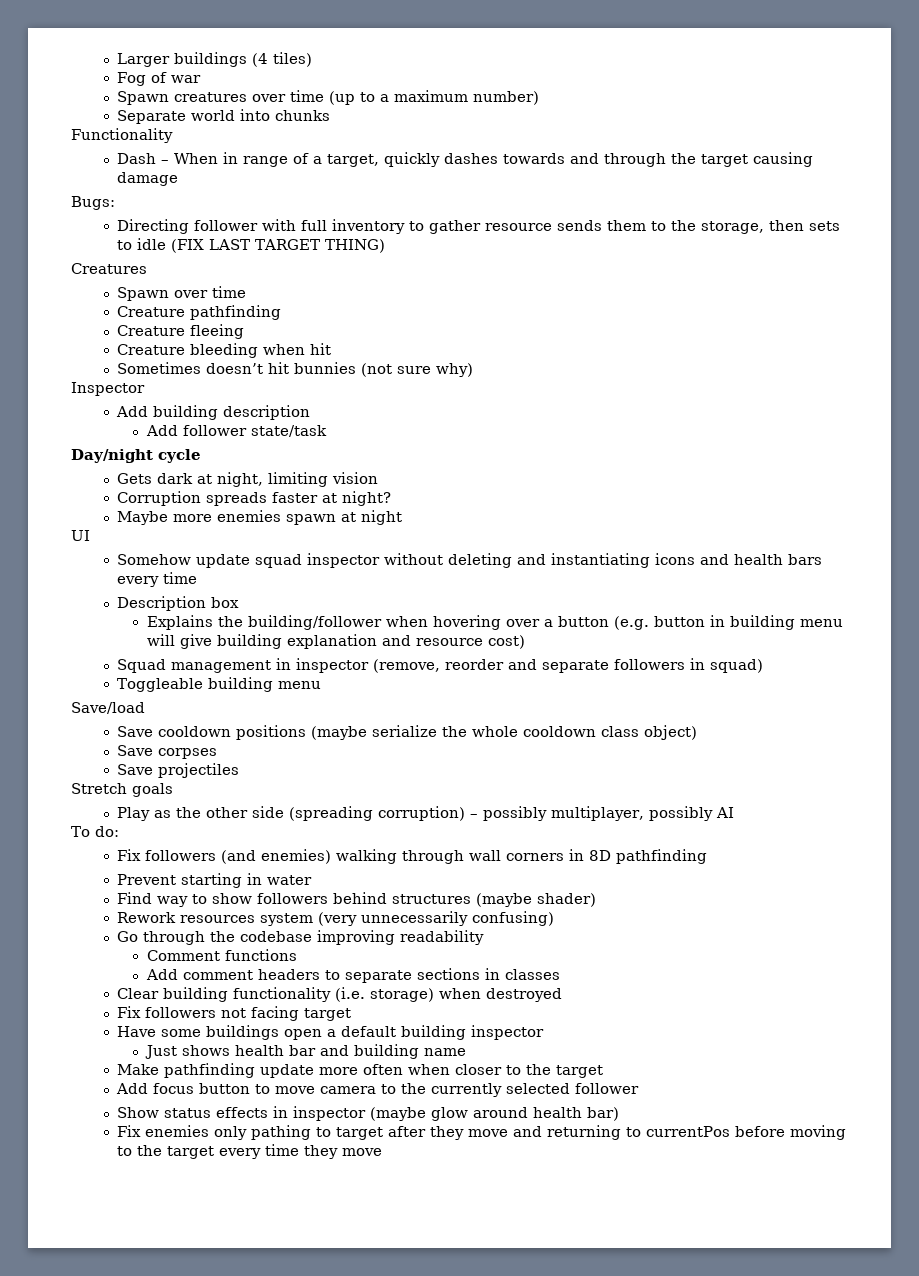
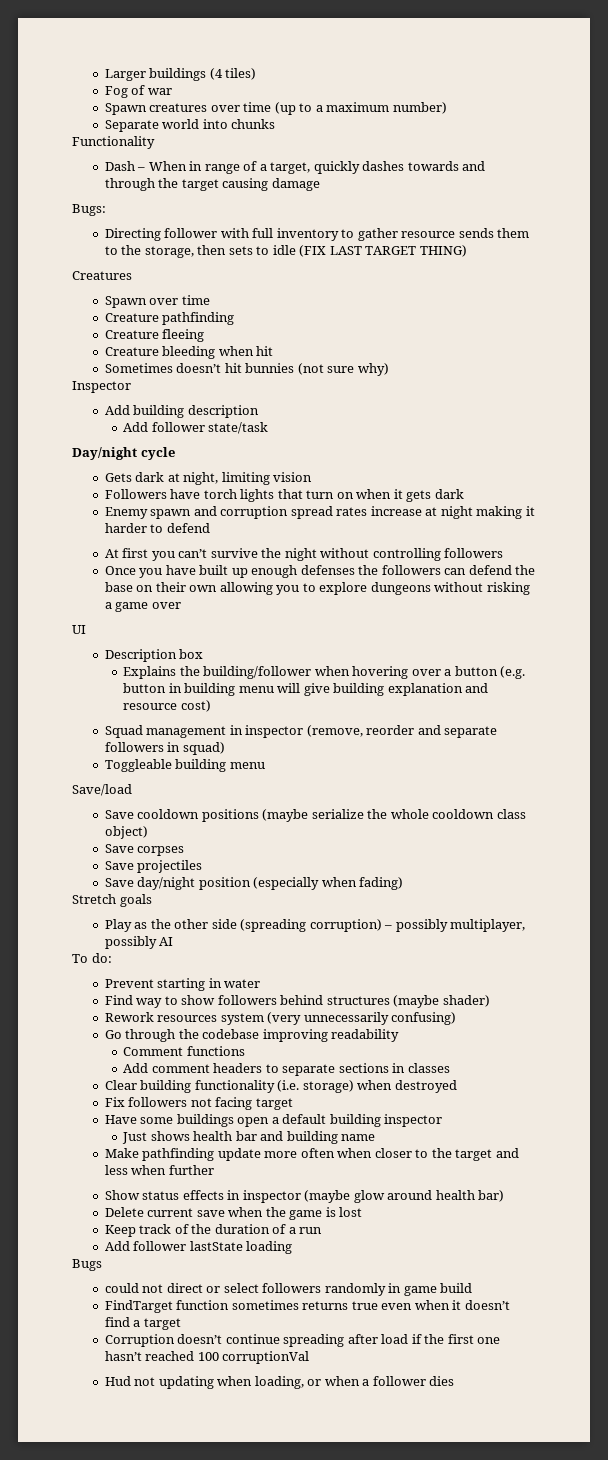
[117,491,392,506] [117,510,403,525] [71,530,90,541] [117,553,823,568] [117,572,198,587] Corruption spreads faster at night? // Maybe more enemies spawn at night // UI // Somehow update squad inspector without deleting and instantiating icons and health bars every time -> [104,489,464,502] [104,506,535,519] [104,523,210,533] [104,548,504,561] [104,565,536,578] [104,582,530,595] [104,602,181,612] [72,625,86,634] Followers have torch lights that turn on when it gets dark // Enemy spawn and corruption spread rates increase at night making it harder to defend // At first you can’t survive the night without controlling followers // Once you have built up enough defenses the followers can defend the base on their own allowing you to explore dungeons without risking a game over // UI
(240, 770) none -> [104,877,404,890] // Save day/night position (especially when fading)
[117,849,708,864] // Fix followers (and enemies) walking through wall corners in 8D pathfinding -> (112, 958) none
[116,1083,640,1097] // Add focus button to move camera to the currently selected follower -> [495,1148,519,1158] [104,1165,214,1175] and less when further
[117,1125,847,1140] [117,1144,383,1159] Fix enemies only pathing to target after they move and returning to currentPos before moving to the target every time they move -> [104,1207,363,1220] [104,1224,323,1237] [104,1241,293,1254] [72,1259,102,1271] [104,1283,473,1296] [104,1300,510,1313] [104,1317,181,1330] [104,1334,501,1347] [104,1351,310,1364] [104,1376,455,1389] Delete current save when the game is lost // Keep track of the duration of a run // Add follower lastState loading // Bugs // could not direct or select followers randomly in game build // FindTarget function sometimes returns true even when it doesn’t find a target // Corruption doesn’t continue spreading after load if the first one hasn’t reached 100 corruptionVal // Hud not updating when loading, or when a follower dies

